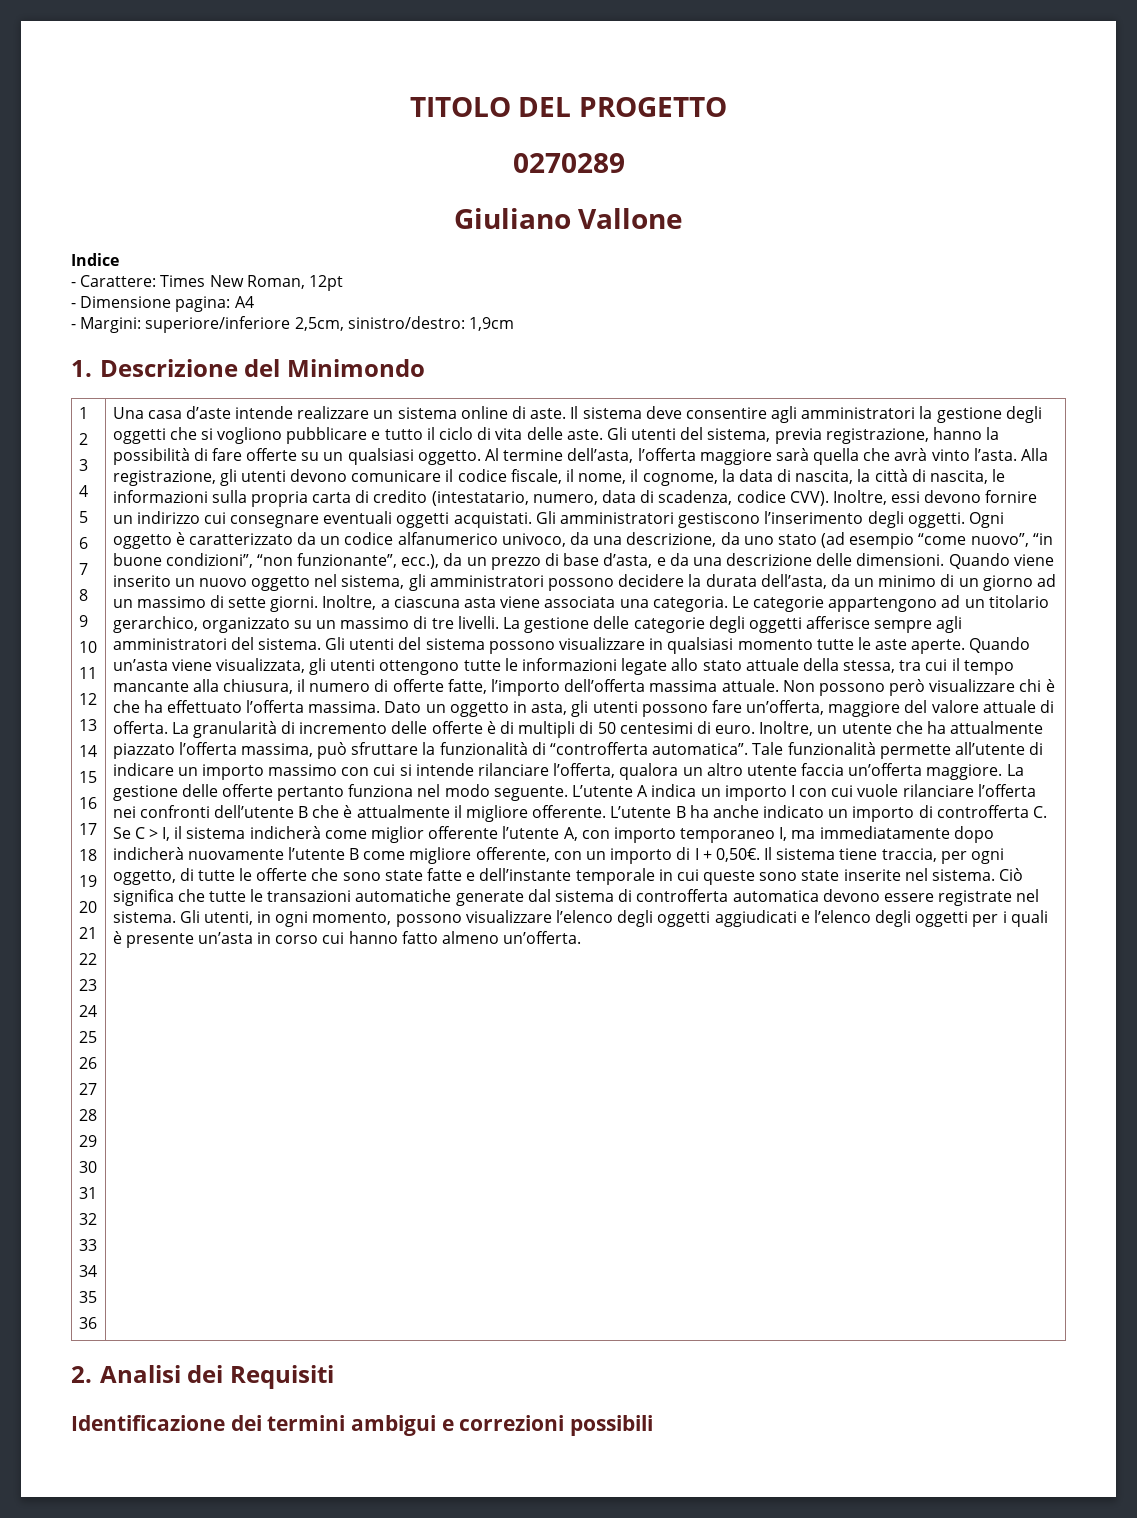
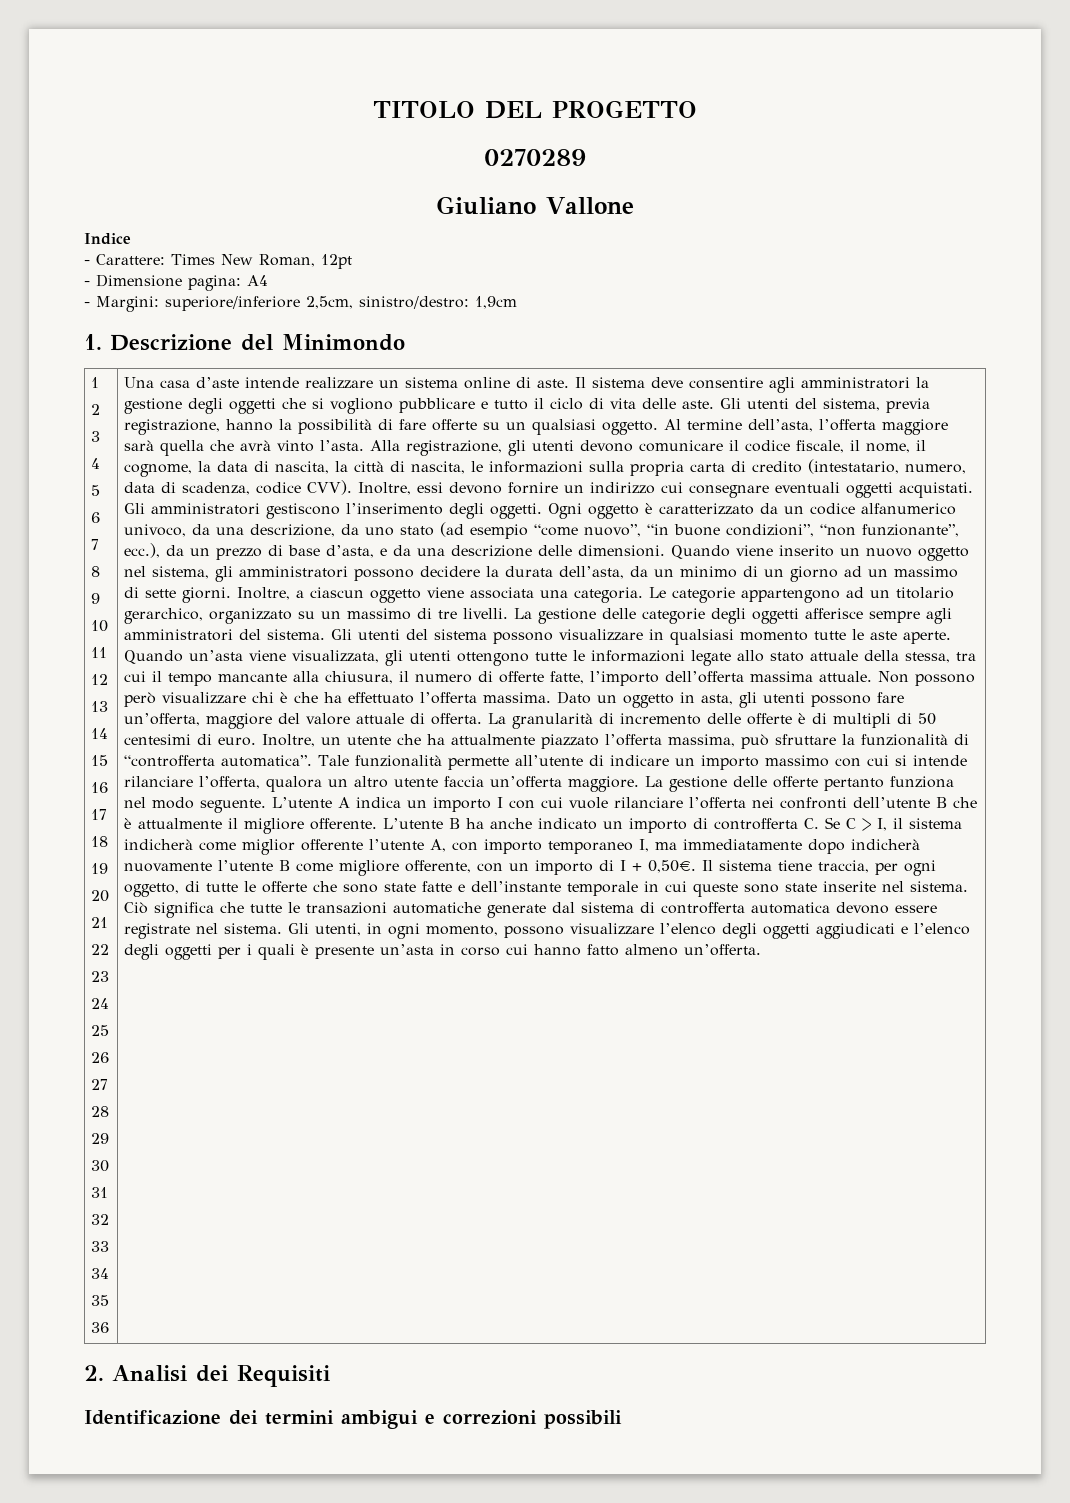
[393,596,496,608] ciascuna asta -> [310,587,422,603] ciascun oggetto

